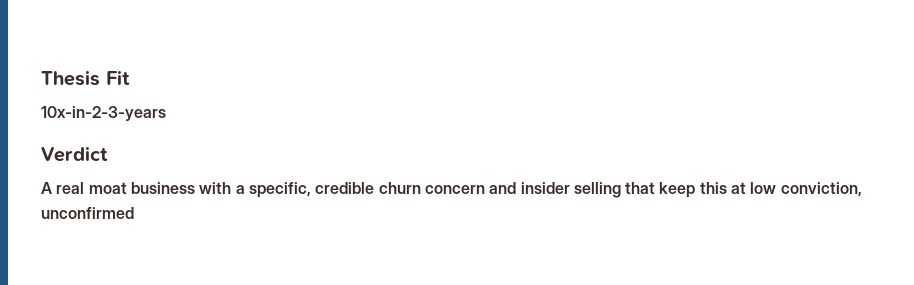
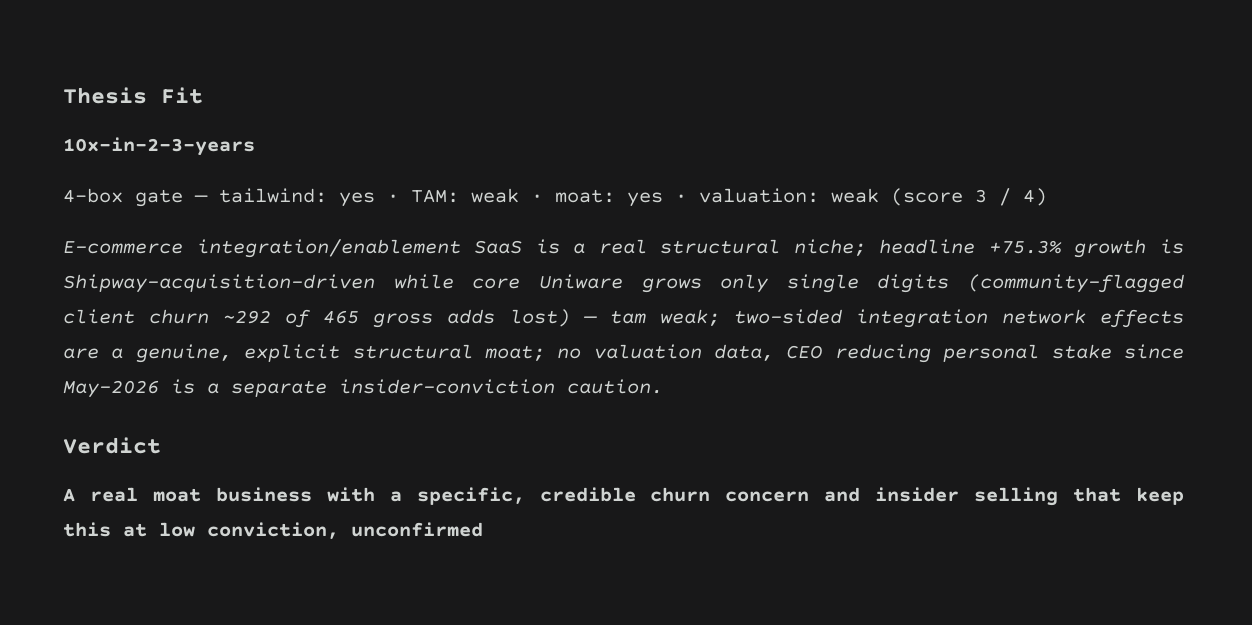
(166, 113) none -> [63,188,1047,207] [63,239,1184,258] [63,274,1184,293] [63,309,1184,328] [63,344,1184,363] [63,379,663,398] // 4-box gate — tailwind: yes · TAM: weak · moat: yes · valuation: weak (score 3 / 4) // E-commerce integration/enablement SaaS is a real structural niche; headline +75.3% growth is Shipway-acquisition-driven while core Uniware grows only single digits (community-flagged client churn ~292 of 465 gross adds lost) — tam weak; two-sided integration network effects are a genuine, explicit structural moat; no valuation data, CEO reducing personal stake since May-2026 is a separate insider-conviction caution.

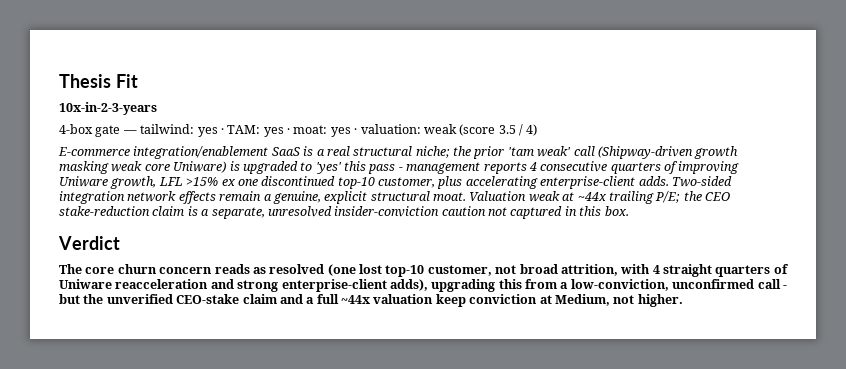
[471,188,519,203] weak -> [263,127,284,137] yes
[975,189,987,203] 3 -> [498,125,516,134] 3.5
[879,239,1184,258] [63,274,1184,293] [63,309,842,328] headline +75.3% growth is Shipway-acquisition-driven while core Uniware grows only single digits (community-flagged client churn ~292 of 465 gross adds lost) — tam weak; two-sided -> [453,146,739,159] [59,161,740,174] [59,176,732,189] the prior 'tam weak' call (Shipway-driven growth masking weak core Uniware) is upgraded to 'yes' this pass - management reports 4 consecutive quarters of improving Uniware growth, LFL >15% ex one discontinued top-10 customer, plus accelerating enterprise-client adds. Two-sided
[63,348,99,359] are -> [219,191,262,201] remain
[484,344,1184,363] [63,379,663,398] [63,437,161,454] [63,487,1184,506] [63,522,483,539] moat; no valuation data, CEO reducing personal stake since May-2026 is a separate insider-conviction caution. // Verdict // A real moat business with a specific, credible churn concern and insider selling that keep this at low conviction, unconfirmed -> [433,191,730,204] [59,206,629,219] [58,236,120,250] [59,264,789,277] [59,279,787,292] [59,294,683,307] moat. Valuation weak at ~44x trailing P/E; the CEO stake-reduction claim is a separate, unresolved insider-conviction caution not captured in this box. // Verdict // The core churn concern reads as resolved (one lost top-10 customer, not broad attrition, with 4 straight quarters of Uniware reacceleration and strong enterprise-client adds), upgrading this from a low-conviction, unconfirmed call - but the unverified CEO-stake claim and a full ~44x valuation keep conviction at Medium, not higher.

